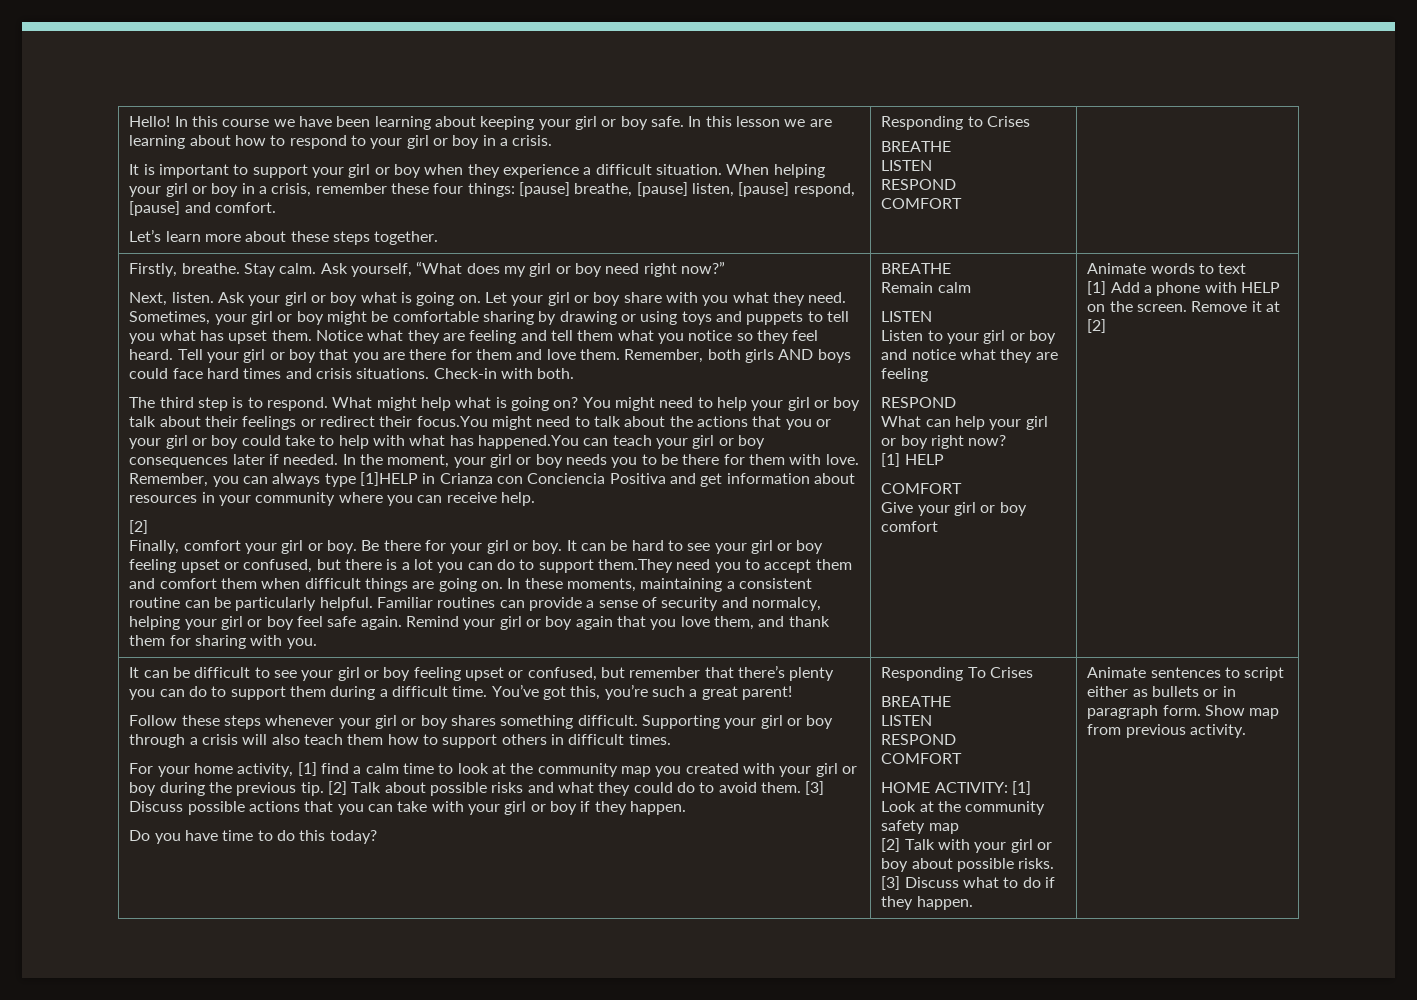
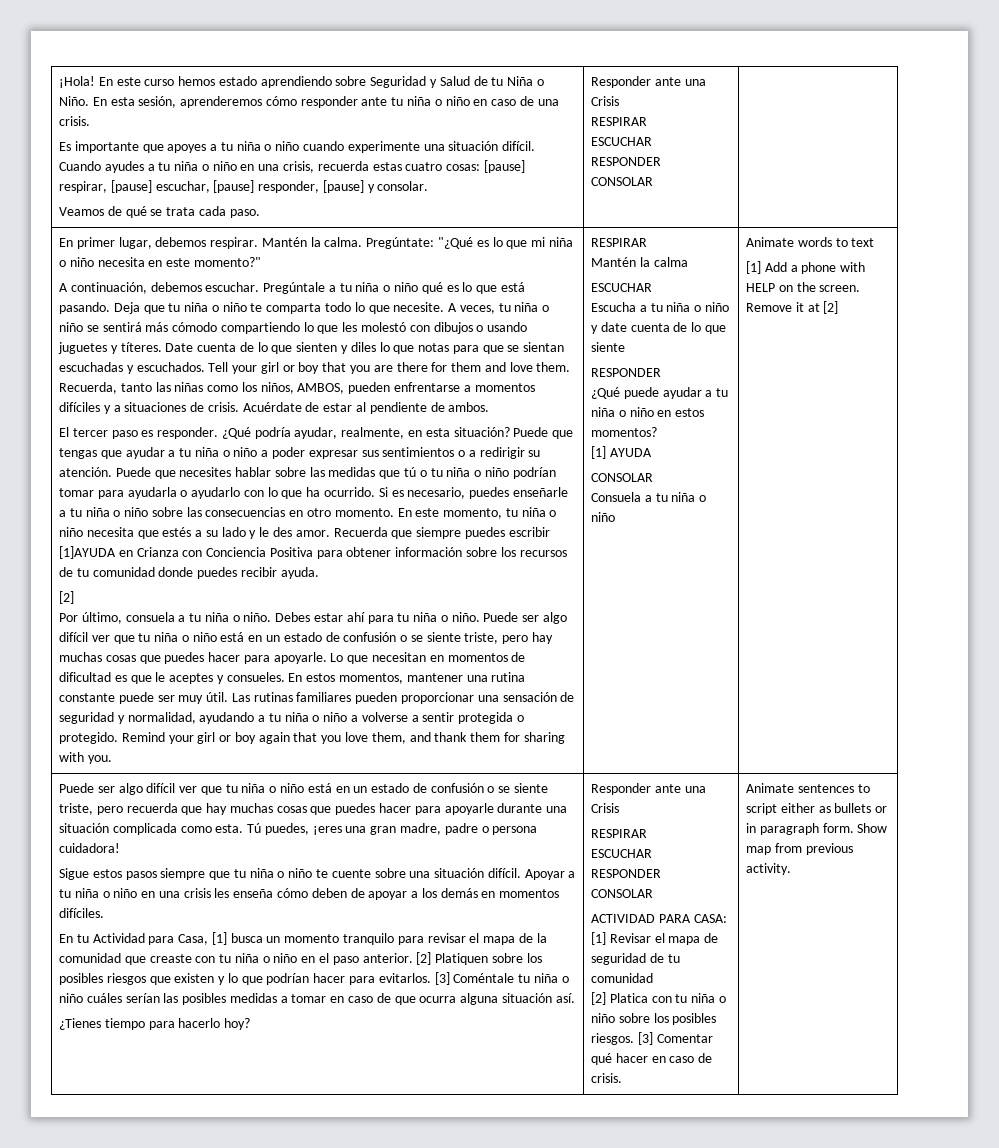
[129,116,832,130] [129,135,553,149] [129,164,825,178] [129,182,855,197] [129,201,277,216] [129,229,439,245] [881,116,1031,130] [881,141,952,152] [881,160,933,171] [881,179,957,190] [881,198,963,209] [129,261,725,277] [129,292,847,306] [129,311,849,325] [129,330,819,344] [129,349,174,360] Hello! In this course we have been learning about keeping your girl or boy safe. In this lesson we are learning about how to respond to your girl or boy in a crisis. // It is important to support your girl or boy when they experience a difficult situation. When helping your girl or boy in a crisis, remember these four things: [pause] breathe, [pause] listen, [pause] respond, [pause] and comfort. // Let’s learn more about these steps together. | Responding to Crises // BREATHE // LISTEN // RESPOND // COMFORT | // Firstly, breathe. Stay calm. Ask yourself, “What does my girl or boy need right now?” // Next, listen. Ask your girl or boy what is going on. Let your girl or boy share with you what they need. Sometimes, your girl or boy might be comfortable sharing by drawing or using toys and puppets to tell you what has upset them. Notice what they are feeling and tell them what you notice so they feel heard. -> [58,76,544,88] [58,96,559,108] [58,116,90,126] [58,141,536,153] [58,160,525,173] [58,180,429,193] [58,206,260,218] [590,76,706,88] [590,96,619,106] [590,117,647,126] [590,137,652,146] [590,157,661,166] [590,177,653,186] [58,237,573,249] [58,257,261,267] [58,282,525,294] [58,302,550,314] [58,322,528,334] [57,342,565,354] [58,362,205,374] ¡Hola! En este curso hemos estado aprendiendo sobre Seguridad y Salud de tu Niña o Niño. En esta sesión, aprenderemos cómo responder ante tu niña o niño en caso de una crisis. // Es importante que apoyes a tu niña o niño cuando experimente una situación difícil. Cuando ayudes a tu niña o niño en una crisis, recuerda estas cuatro cosas: [pause] respirar, [pause] escuchar, [pause] responder, [pause] y consolar. // Veamos de qué se trata cada paso. | Responder ante una Crisis // RESPIRAR // ESCUCHAR // RESPONDER // CONSOLAR | // En primer lugar, debemos respirar. Mantén la calma. Pregúntate: "¿Qué es lo que mi niña o niño necesita en este momento?" // A continuación, debemos escuchar. Pregúntale a tu niña o niño qué es lo que está pasando. Deja que tu niña o niño te comparta todo lo que necesite. A veces, tu niña o niño se sentirá más cómodo compartiendo lo que les molestó con dibujos o usando juguetes y títeres. Date cuenta de lo que sienten y diles lo que notas para que se sientan escuchadas y escuchados.
[624,349,851,363] [129,368,575,379] [129,397,861,411] [129,416,831,430] [129,435,765,449] [129,454,859,468] [129,472,855,487] [129,492,535,506] [129,520,149,534] [129,540,824,554] [129,559,852,573] [129,578,812,592] [129,597,821,611] [129,616,402,630] Remember, both girls AND boys could face hard times and crisis situations. Check-in with both. // The third step is to respond. What might help what is going on? You might need to help your girl or boy talk about their feelings or redirect their focus.You might need to talk about the actions that you or your girl or boy could take to help with what has happened.You can teach your girl or boy consequences later if needed. In the moment, your girl or boy needs you to be there for them with love. Remember, you can always type [1]HELP in Crianza con Conciencia Positiva and get information about resources in your community where you can receive help. // [2] // Finally, comfort your girl or boy. Be there for your girl or boy. It can be hard to see your girl or boy feeling upset or confused, but there is a lot you can do to support them.They need you to accept them and comfort them when difficult things are going on. In these moments, maintaining a consistent routine can be particularly helpful. Familiar routines can provide a sense of security and normalcy, helping your girl or boy feel safe again. -> [58,382,535,394] [58,402,490,414] [58,427,574,439] [58,447,541,459] [58,467,556,479] [58,487,568,499] [58,507,557,519] [58,527,550,539] [58,546,567,559] [58,567,319,579] [58,591,74,604] [58,612,568,624] [58,632,554,644] [58,652,526,664] [58,672,526,684] [58,692,575,704] [58,712,524,724] [58,732,118,744] Recuerda, tanto las niñas como los niños, AMBOS, pueden enfrentarse a momentos difíciles y a situaciones de crisis. Acuérdate de estar al pendiente de ambos. // El tercer paso es responder. ¿Qué podría ayudar, realmente, en esta situación? Puede que tengas que ayudar a tu niña o niño a poder expresar sus sentimientos o a redirigir su atención. Puede que necesites hablar sobre las medidas que tú o tu niña o niño podrían tomar para ayudarla o ayudarlo con lo que ha ocurrido. Si es necesario, puedes enseñarle a tu niña o niño sobre las consecuencias en otro momento. En este momento, tu niña o niño necesita que estés a su lado y le des amor. Recuerda que siempre puedes escribir [1]AYUDA en Crianza con Conciencia Positiva para obtener información sobre los recursos de tu comunidad donde puedes recibir ayuda. // [2] // Por último, consuela a tu niña o niño. Debes estar ahí para tu niña o niño. Puede ser algo difícil ver que tu niña o niño está en un estado de confusión o se siente triste, pero hay muchas cosas que puedes hacer para apoyarle. Lo que necesitan en momentos de dificultad es que le aceptes y consueles. En estos momentos, mantener una rutina constante puede ser muy útil. Las rutinas familiares pueden proporcionar una sensación de seguridad y normalidad, ayudando a tu niña o niño a volverse a sentir protegida o protegido.
[881,263,952,274] [881,282,971,293] [881,311,933,322] [881,330,1057,344] [881,349,1058,363] [881,368,929,382] [881,397,957,408] [881,416,1048,430] [881,435,1007,449] [881,453,944,467] [881,483,963,494] [881,502,1027,516] [881,521,939,532] BREATHE // Remain calm // LISTEN // Listen to your girl or boy and notice what they are feeling // RESPOND // What can help your girl or boy right now? // [1] HELP // COMFORT // Give your girl or boy comfort -> [590,238,647,247] [590,257,688,267] [590,283,652,292] [590,302,729,312] [590,322,726,334] [590,342,625,352] [590,368,661,377] [590,387,729,399] [590,407,705,417] [590,427,657,437] [590,446,652,459] [590,473,653,482] [590,492,707,502] [590,512,615,522] RESPIRAR // Mantén la calma // ESCUCHAR // Escucha a tu niña o niño y date cuenta de lo que siente // RESPONDER // ¿Qué puede ayudar a tu niña o niño en estos momentos? // [1] AYUDA // CONSOLAR // Consuela a tu niña o niño
[129,665,835,681] [129,684,792,700] [129,715,834,729] [129,734,671,748] [129,762,857,777] [129,781,825,796] [129,801,686,815] [129,830,377,844] [881,667,1034,681] [881,696,952,707] [881,715,933,726] [881,734,957,745] [881,753,963,764] [881,781,1032,795] [881,801,1046,815] [881,820,959,834] [881,838,1053,853] [881,858,1055,872] [881,876,1056,890] [881,896,973,910] It can be difficult to see your girl or boy feeling upset or confused, but remember that there’s plenty you can do to support them during a difficult time. You’ve got this, you’re such a great parent! // Follow these steps whenever your girl or boy shares something difficult. Supporting your girl or boy through a crisis will also teach them how to support others in difficult times. // For your home activity, [1] find a calm time to look at the community map you created with your girl or boy during the previous tip. [2] Talk about possible risks and what they could do to avoid them. [3] Discuss possible actions that you can take with your girl or boy if they happen. // Do you have time to do this today? | Responding To Crises // BREATHE // LISTEN // RESPOND // COMFORT // HOME ACTIVITY: [1] Look at the community safety map // [2] Talk with your girl or boy about possible risks. [3] Discuss what to do if they happen. -> [58,783,549,795] [58,803,568,815] [58,823,538,835] [58,843,120,853] [58,868,576,880] [58,888,560,900] [58,908,104,918] [58,932,547,945] [58,952,542,965] [58,972,569,985] [58,993,575,1005] [58,1018,251,1030] [590,783,706,795] [590,803,619,813] [590,829,647,838] [590,849,652,858] [590,869,661,878] [590,889,653,898] [590,914,727,923] [590,932,719,945] [590,953,680,965] [590,973,653,983] [590,992,726,1005] [590,1013,717,1025] [590,1032,713,1045] [590,1053,713,1065] [590,1073,622,1083] Puede ser algo difícil ver que tu niña o niño está en un estado de confusión o se siente triste, pero recuerda que hay muchas cosas que puedes hacer para apoyarle durante una situación complicada como esta. Tú puedes, ¡eres una gran madre, padre o persona cuidadora! // Sigue estos pasos siempre que tu niña o niño te cuente sobre una situación difícil. Apoyar a tu niña o niño en una crisis les enseña cómo deben de apoyar a los demás en momentos difíciles. // En tu Actividad para Casa, [1] busca un momento tranquilo para revisar el mapa de la comunidad que creaste con tu niña o niño en el paso anterior. [2] Platiquen sobre los posibles riesgos que existen y lo que podrían hacer para evitarlos. [3] Coméntale tu niña o niño cuáles serían las posibles medidas a tomar en caso de que ocurra alguna situación así. // ¿Tienes tiempo para hacerlo hoy? | Responder ante una Crisis // RESPIRAR // ESCUCHAR // RESPONDER // CONSOLAR // ACTIVIDAD PARA CASA: [1] Revisar el mapa de seguridad de tu comunidad // [2] Platica con tu niña o niño sobre los posibles riesgos. [3] Comentar qué hacer en caso de crisis.

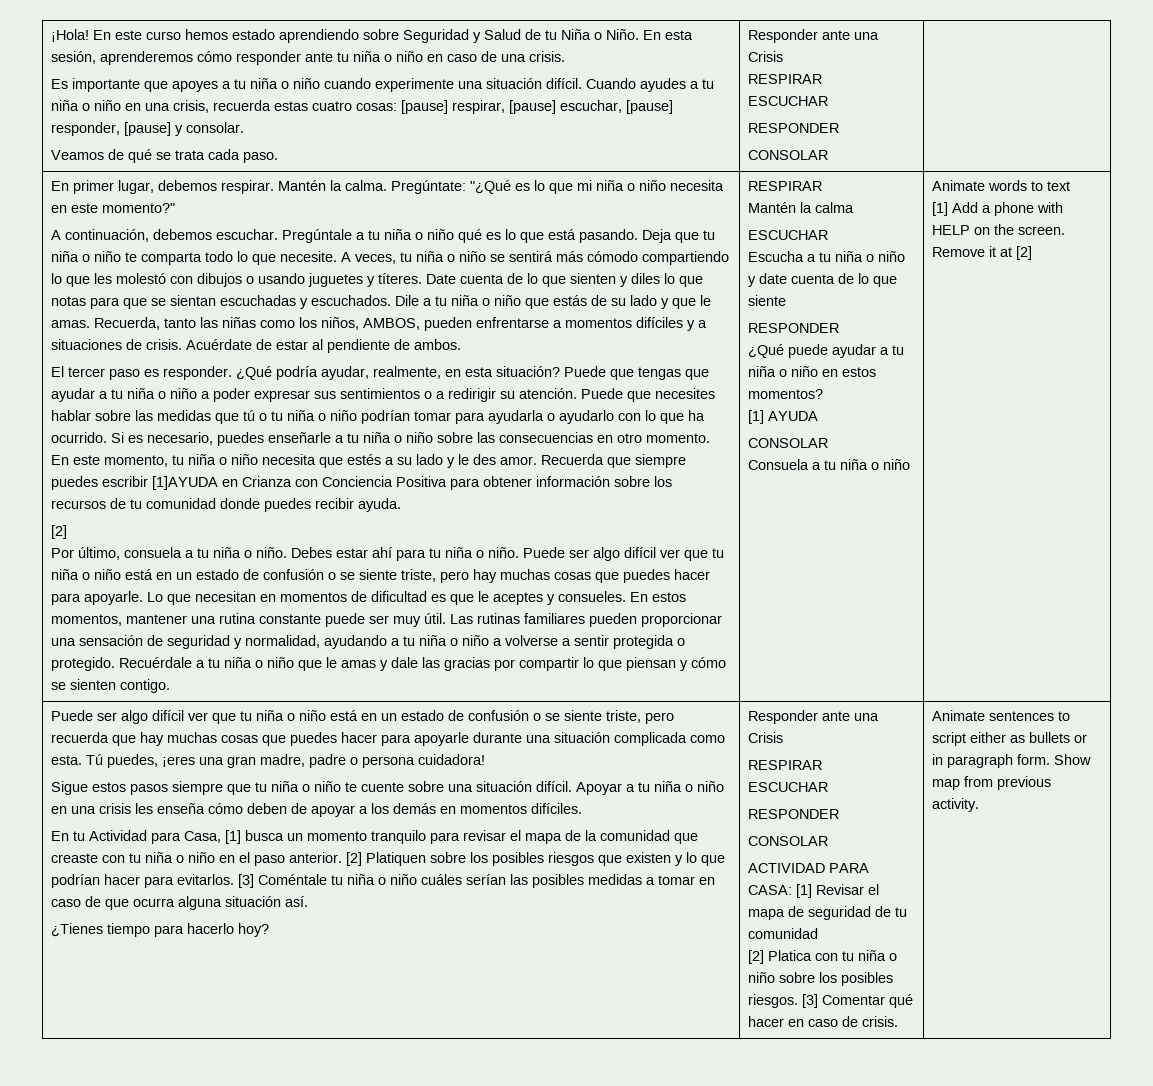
[208,362,571,374] Tell your girl or boy that you are there for them and love them. -> [395,295,712,309] [51,320,91,328] Dile a tu niña o niño que estás de su lado y que le amas.
[121,732,565,744] [58,752,112,764] Remind your girl or boy again that you love them, and thank them for sharing with you. -> [119,657,727,671] [51,679,171,693] Recuérdale a tu niña o niño que le amas y dale las gracias por compartir lo que piensan y cómo se sienten contigo.

